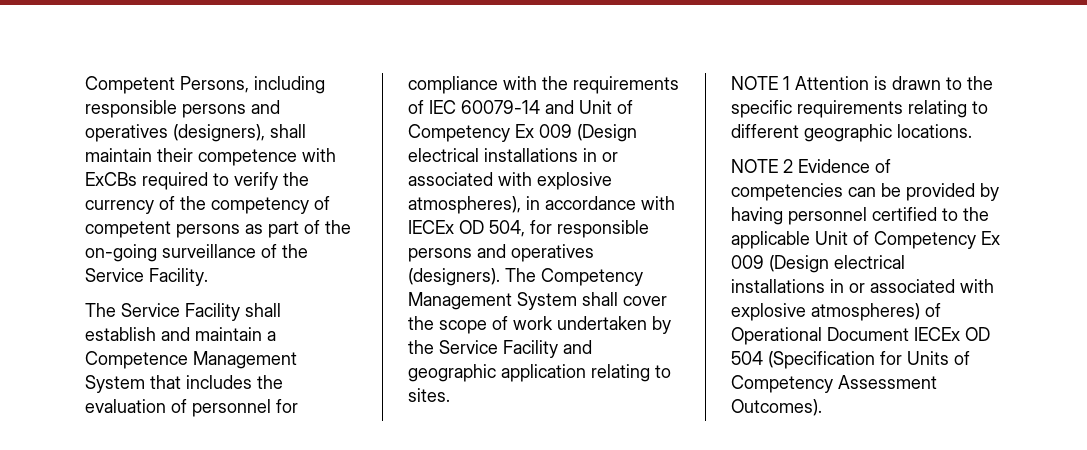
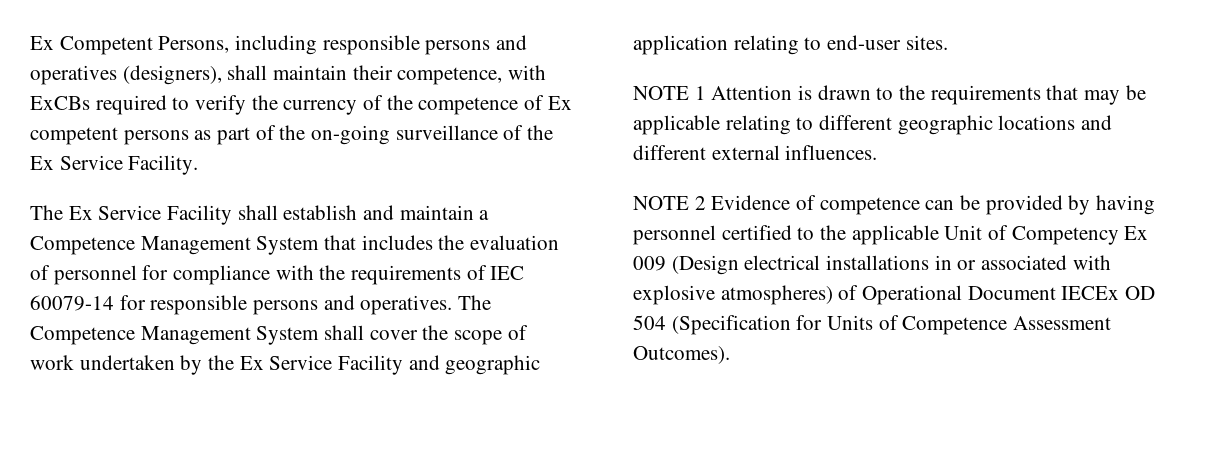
(85, 85) none -> [30,36,54,50] Ex
[198,149,297,166] competence -> [397,67,503,85] competence,
[211,196,330,214] competency of -> [418,95,572,115] competence of Ex
(308, 251) none -> [30,156,54,170] Ex
(116, 310) none -> [68,206,93,220] Ex
[545,100,633,114] [408,124,637,142] [408,148,618,162] [408,172,612,190] [408,196,675,214] [408,220,649,238] [408,244,594,262] [408,268,643,286] and Unit of Competency Ex 009 (Design electrical installations in or associated with explosive atmospheres), in accordance with IECEx OD 504, for responsible persons and operatives (designers). The Competency -> [119,295,492,315] [30,326,135,345] for responsible persons and operatives. The Competence
(434, 347) none -> [239,356,264,370] Ex
(671, 371) none -> [827,35,902,50] end-user
[731,100,988,118] [731,124,972,142] specific requirements relating to different geographic locations. -> [930,85,1146,105] [633,115,1113,135] [633,145,878,160] requirements that may be applicable relating to different geographic locations and different external influences.
[731,183,843,201] competencies -> [819,197,920,215] competence
[731,375,833,393] Competency -> [902,316,1008,335] Competence

